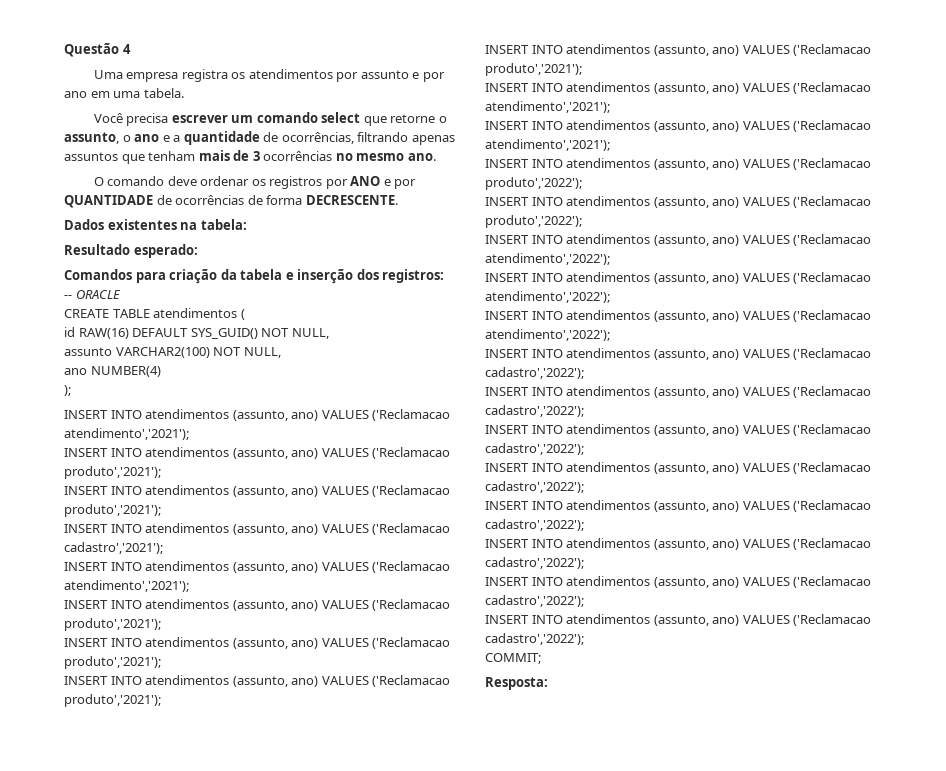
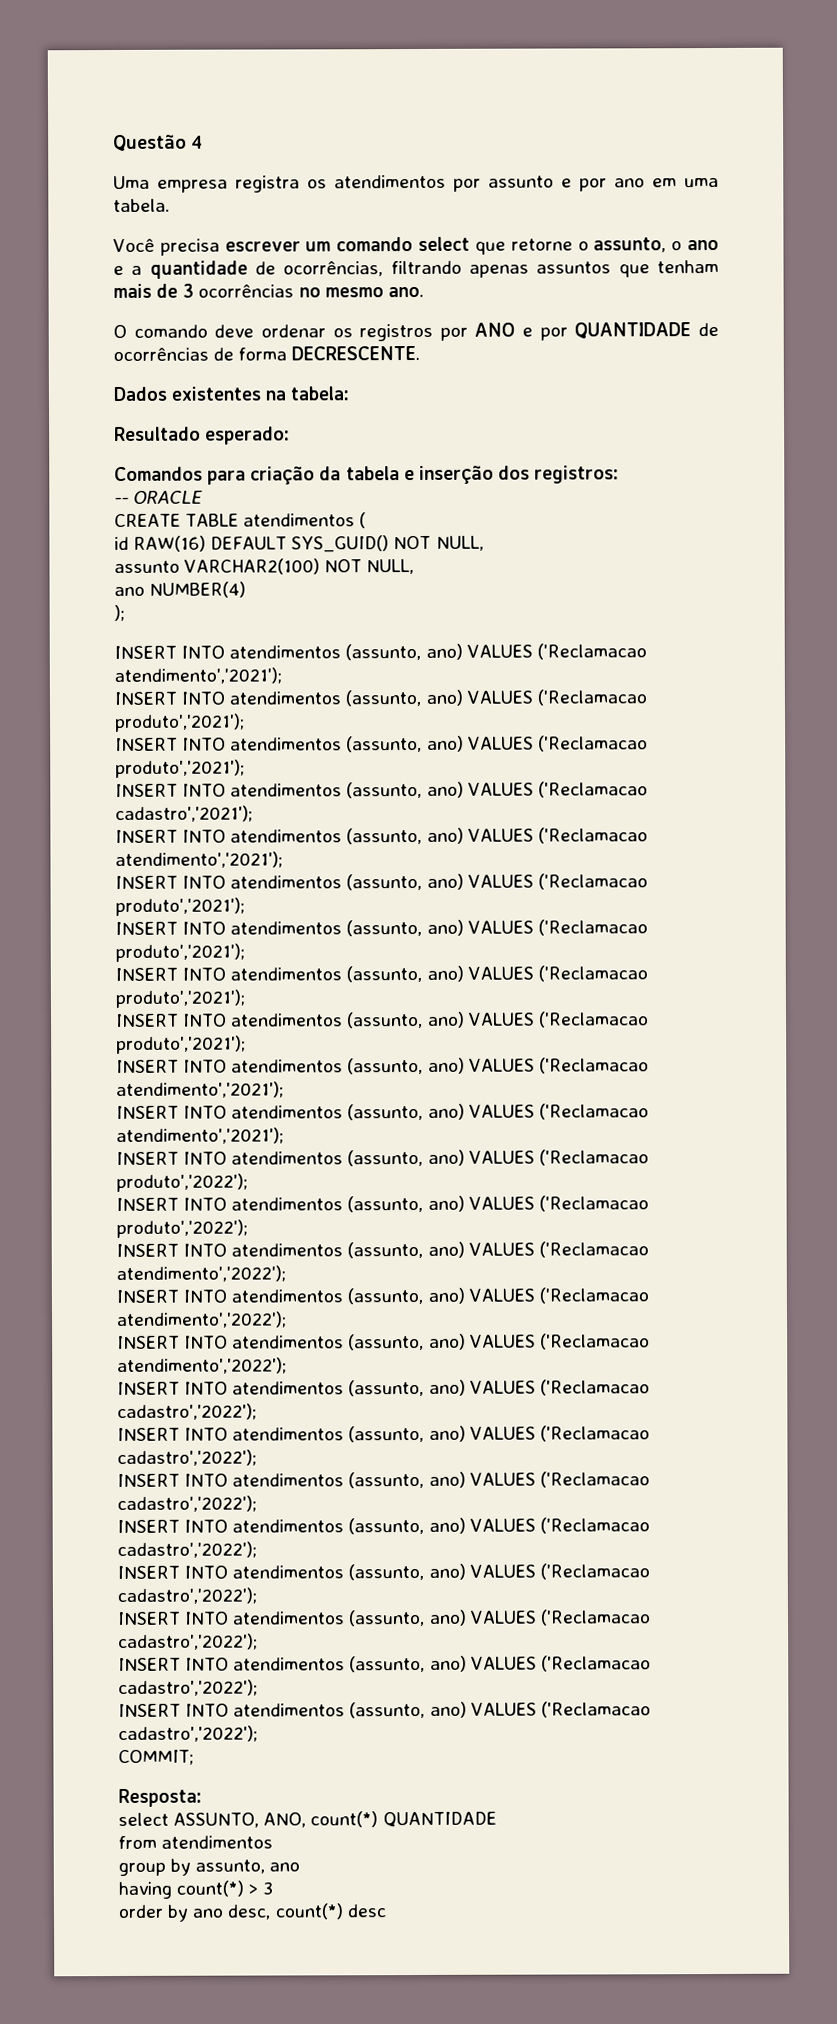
(548, 683) none -> [118,1811,497,1828] [118,1835,274,1849] [118,1858,301,1876] [118,1880,274,1899] [118,1903,387,1922] // select ASSUNTO, ANO, count(*) QUANTIDADE // from atendimentos // group by assunto, ano // having count(*) > 3 // order by ano desc, count(*) desc

